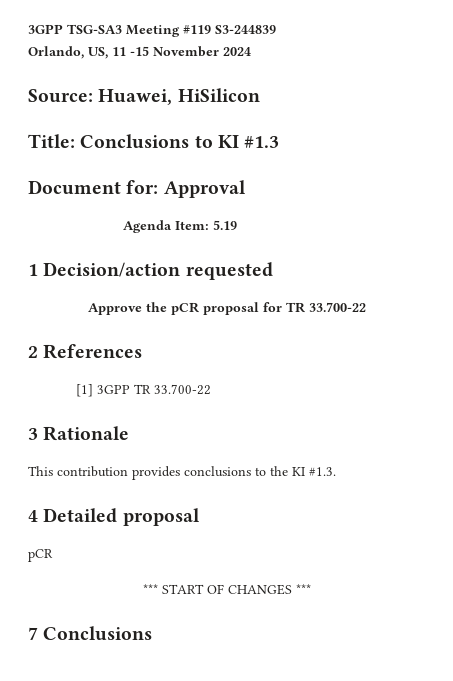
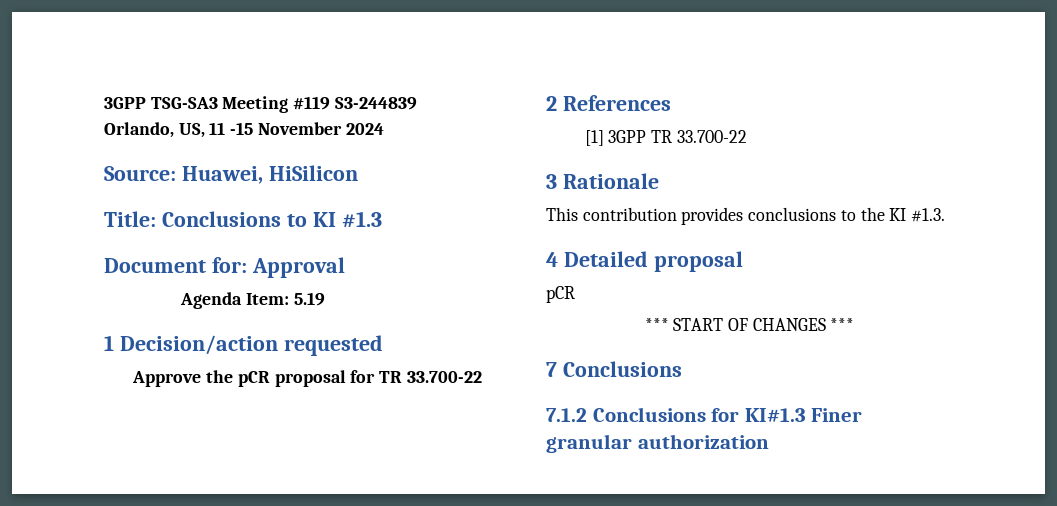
(153, 633) none -> [546,407,863,422] [546,434,769,453] // 7.1.2 Conclusions for KI#1.3 Finer granular authorization

